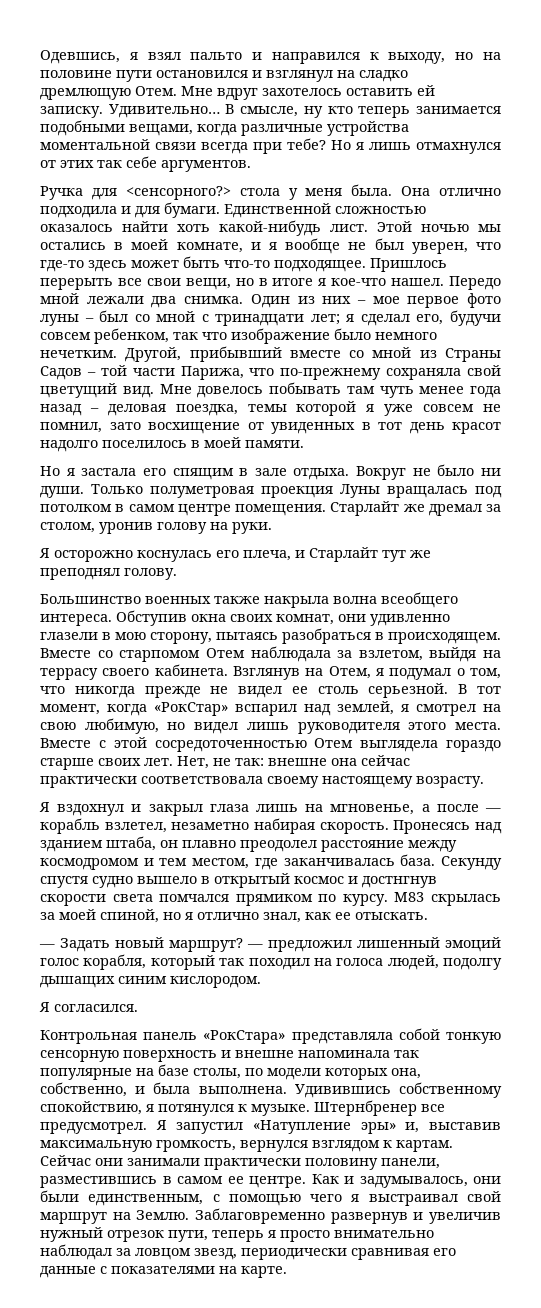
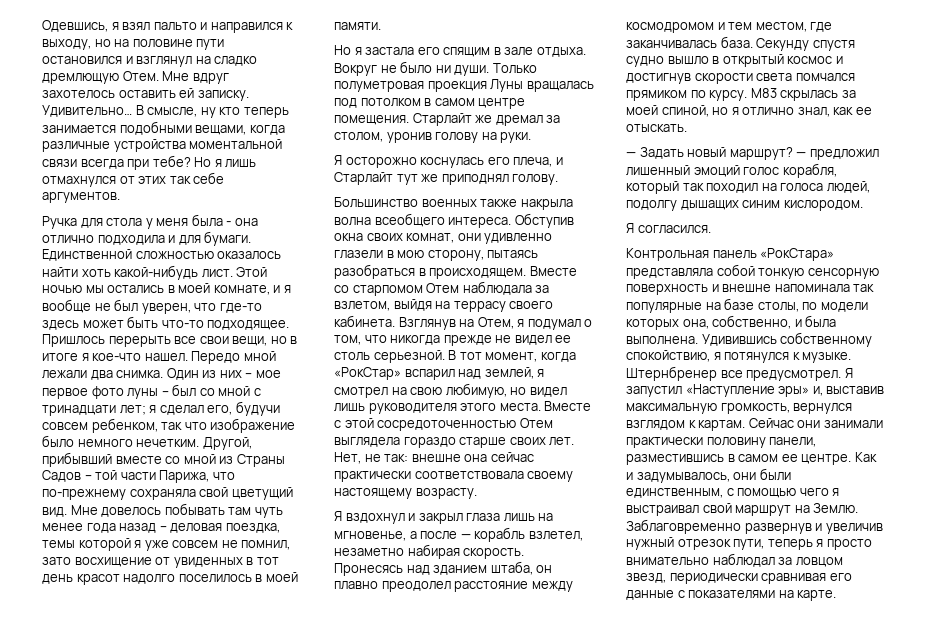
[125,186,231,200] <сенсорного?> -> (103, 223) none
[351,184,431,196] была. Она -> [191,214,258,227] была - она
[40,568,120,580] преподнял -> [441,174,509,185] приподнял
[137,876,197,884] вышело -> [667,56,709,65] вышло
[362,876,437,888] достнгнув -> [626,73,691,84] достигнув
[253,1120,351,1134] «Натупление -> [685,384,775,397] «Наступление

